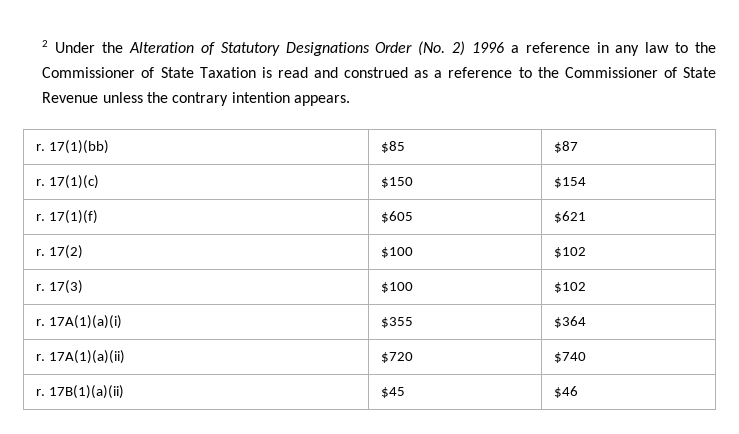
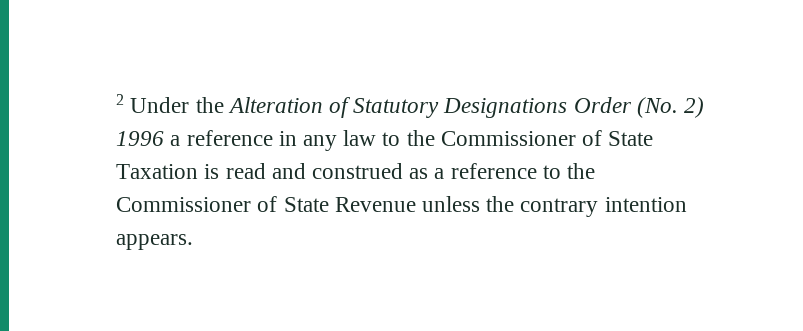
[35,140,109,154] [380,141,405,153] [553,141,578,153] [35,175,99,189] [380,177,413,188] [553,177,586,188] [35,210,98,224] [380,211,413,223] [553,211,586,223] [35,245,83,259] [380,247,413,258] [553,247,586,258] [35,280,83,294] [380,282,413,293] [553,282,586,293] [35,315,122,329] [380,317,413,328] [553,316,586,328] [35,350,125,364] [380,352,413,363] [553,352,586,363] [35,385,124,399] [380,387,405,398] [553,386,578,398] // r. 17(1)(bb) | $85 | $87 // r. 17(1)(c) | $150 | $154 // r. 17(1)(f) | $605 | $621 // r. 17(2) | $100 | $102 // r. 17(3) | $100 | $102 // r. 17A(1)(a)(i) | $355 | $364 // r. 17A(1)(a)(ii) | $720 | $740 // r. 17B(1)(a)(ii) | $45 | $46 -> (194, 242) none

